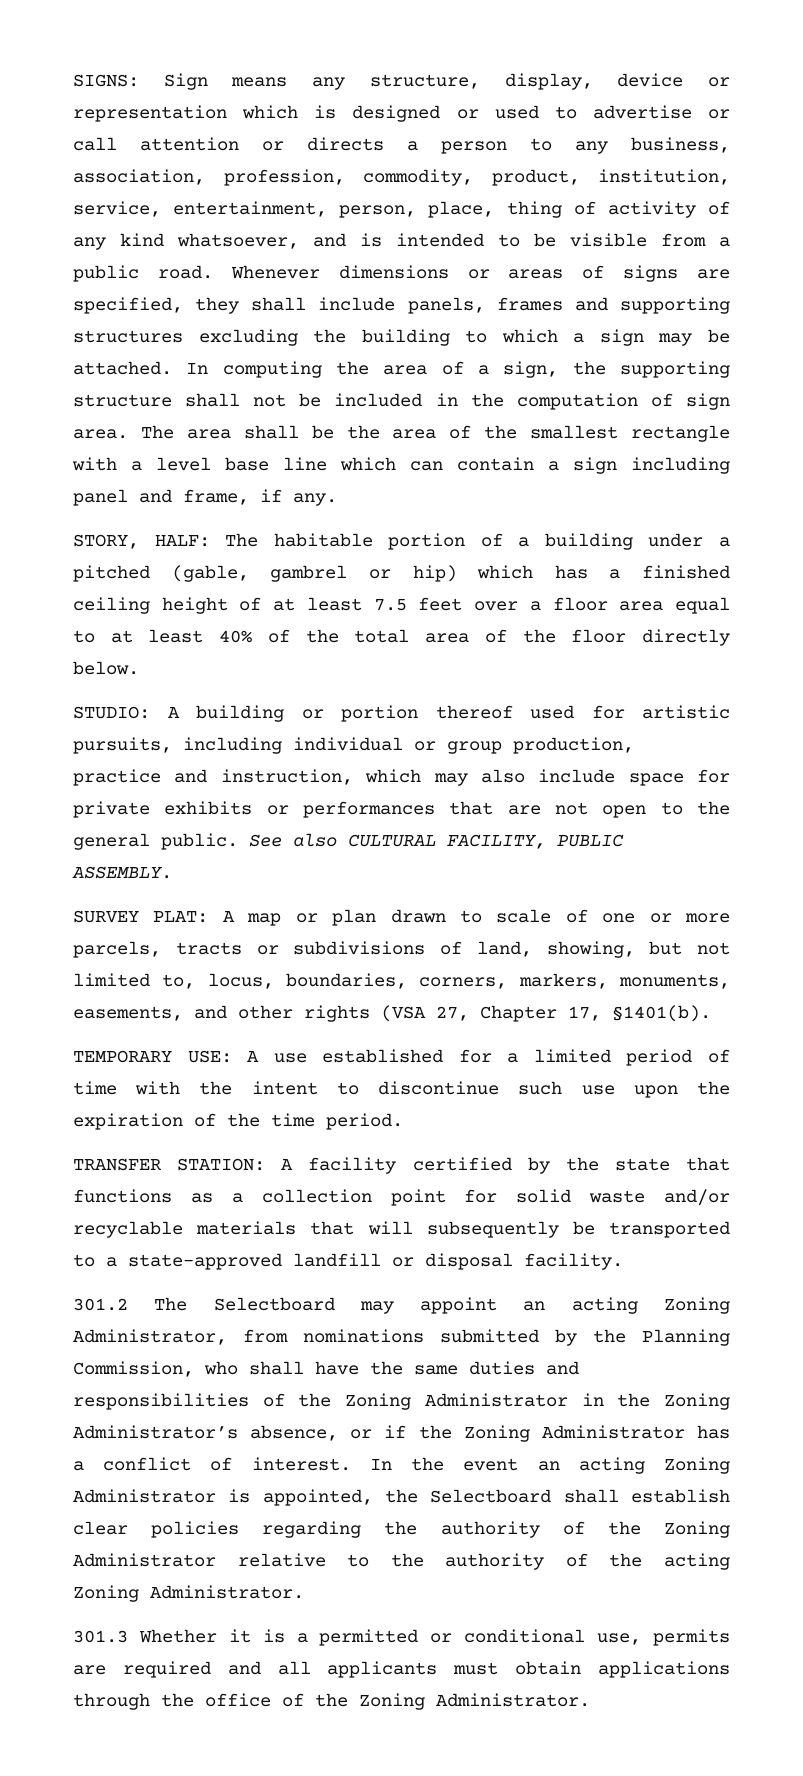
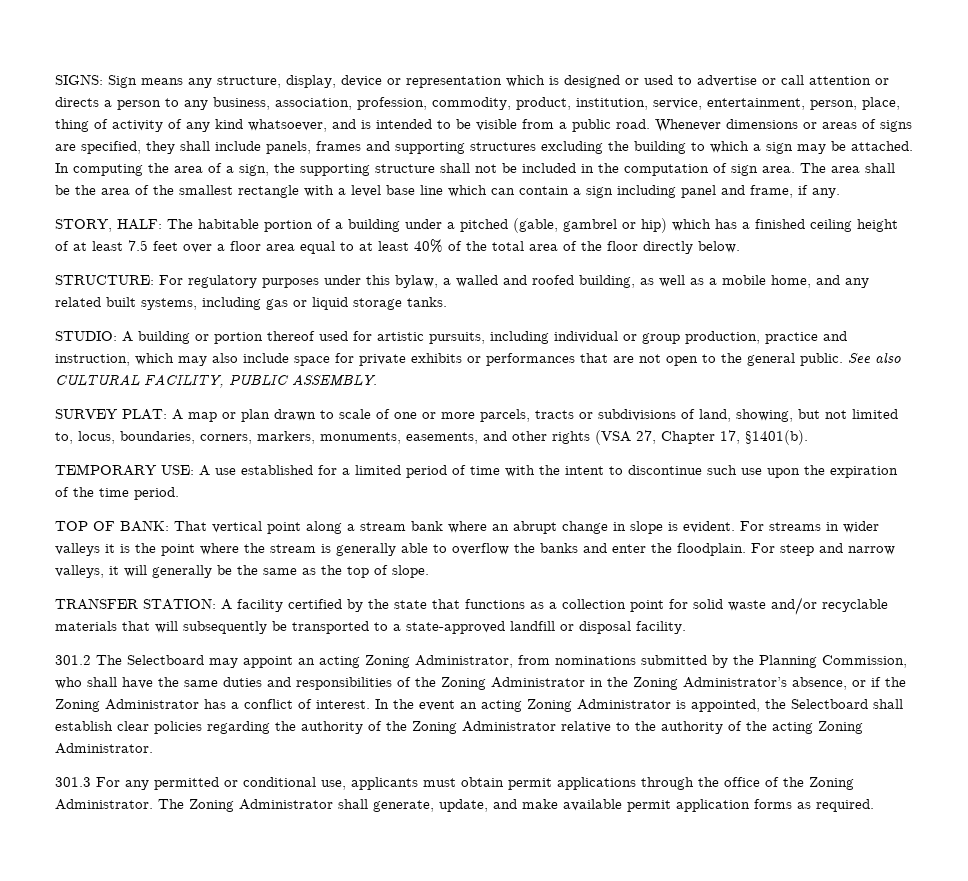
(139, 668) none -> [55,275,869,288] [55,297,447,310] // STRUCTURE: For regulatory purposes under this bylaw, a walled and roofed building, as well as a mobile home, and any related built systems, including gas or liquid storage tanks.
(403, 1121) none -> [55,520,879,534] [55,543,895,556] [55,565,429,578] // TOP OF BANK: That vertical point along a stream bank where an abrupt change in slope is evident. For streams in wider valleys it is the point where the stream is generally able to overflow the banks and enter the floodplain. For steep and narrow valleys, it will generally be the same as the top of slope.
[138,1629,731,1646] [73,1661,311,1678] Whether it is a permitted or conditional use, permits are required and all -> [96,777,346,790] For any permitted or conditional use,
(582, 1668) none -> [508,778,552,790] permit
(590, 1700) none -> [158,799,874,812] The Zoning Administrator shall generate, update, and make available permit application forms as required.

